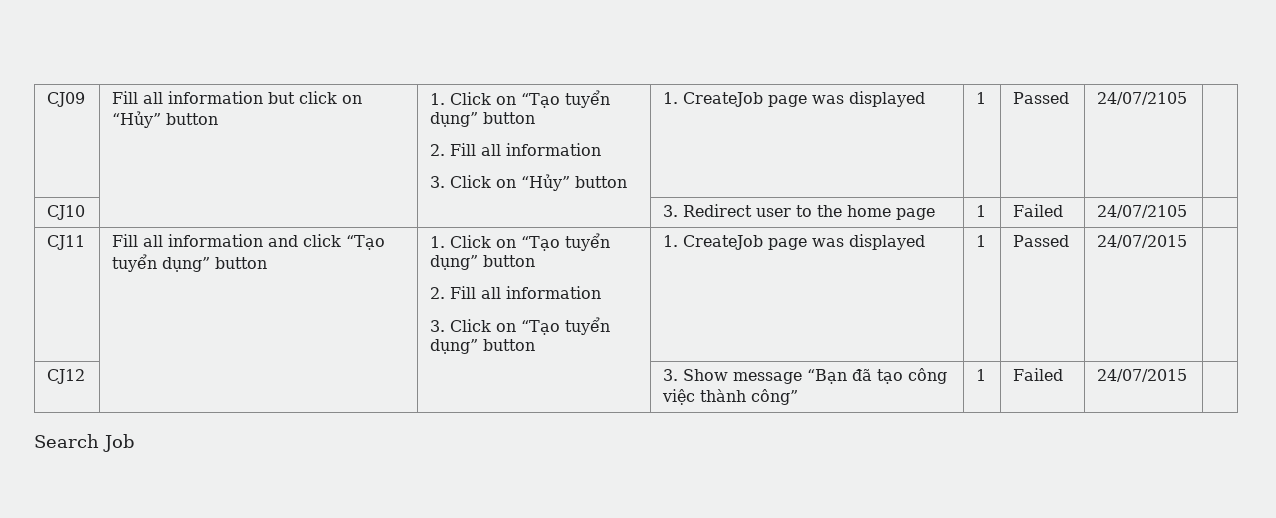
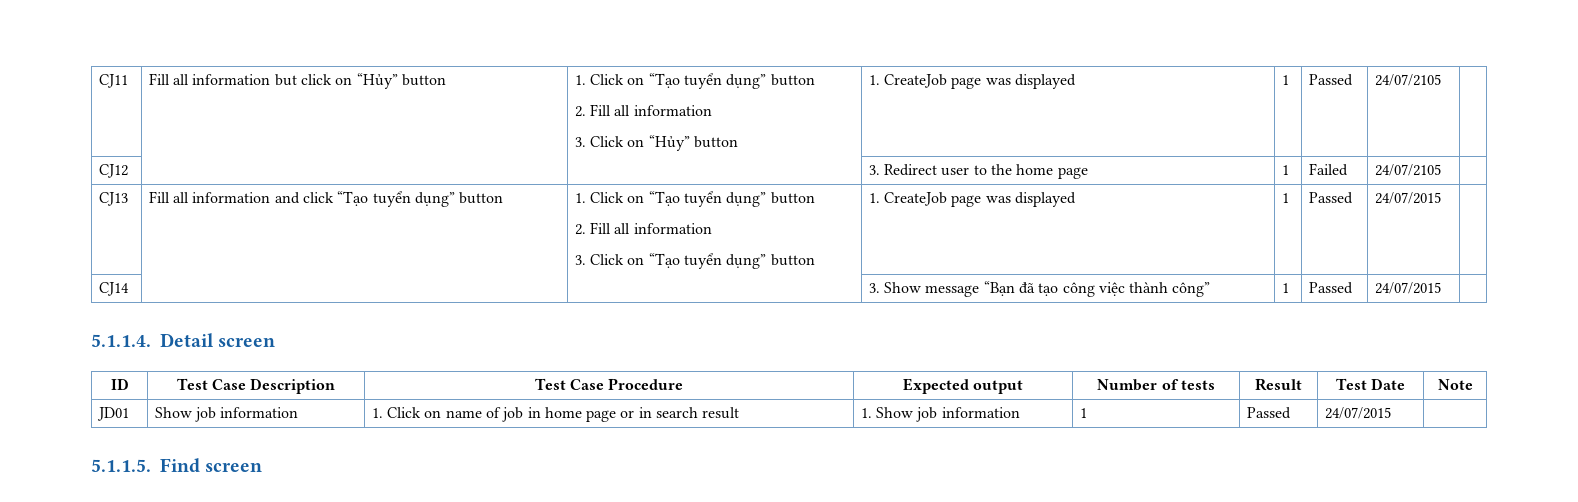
[47,92,86,107] CJ09 -> [98,74,128,88] CJ11
[47,205,86,220] CJ10 -> [98,164,128,178] CJ12
[47,235,86,250] CJ11 -> [98,192,128,206] CJ13
[47,369,86,384] CJ12 -> [98,282,129,296] CJ14
[1013,368,1064,381] [1097,369,1188,382] [34,434,135,452] Failed | 24/07/2015 | // Search Job -> [1308,282,1353,294] [1374,282,1441,294] [91,333,276,347] [110,378,129,390] [176,378,336,394] [534,378,684,390] [902,378,1024,394] [1097,379,1215,391] [1255,378,1302,391] [1335,378,1406,390] [1437,379,1473,390] [96,407,129,421] [154,407,299,422] [371,407,740,422] [860,407,1020,422] [1079,408,1087,418] [1246,407,1291,419] [1324,407,1391,419] [91,458,263,473] Passed | 24/07/2015 | // 5.1.1.4. Detail screen // ID | Test Case Description | Test Case Procedure | Expected output | Number of tests | Result | Test Date | Note // JD01 | Show job information | 1. Click on name of job in home page or in search result | 1. Show job information | 1 | Passed | 24/07/2015 | // 5.1.1.5. Find screen

